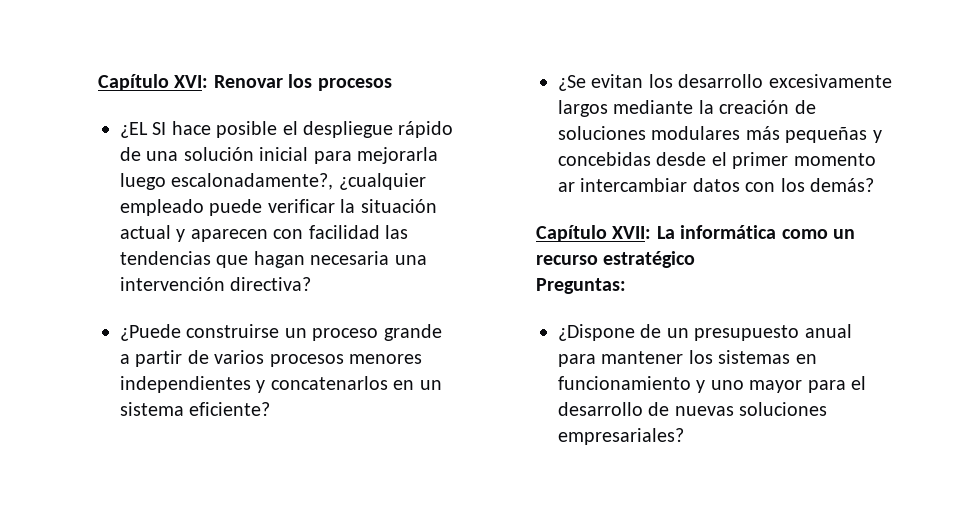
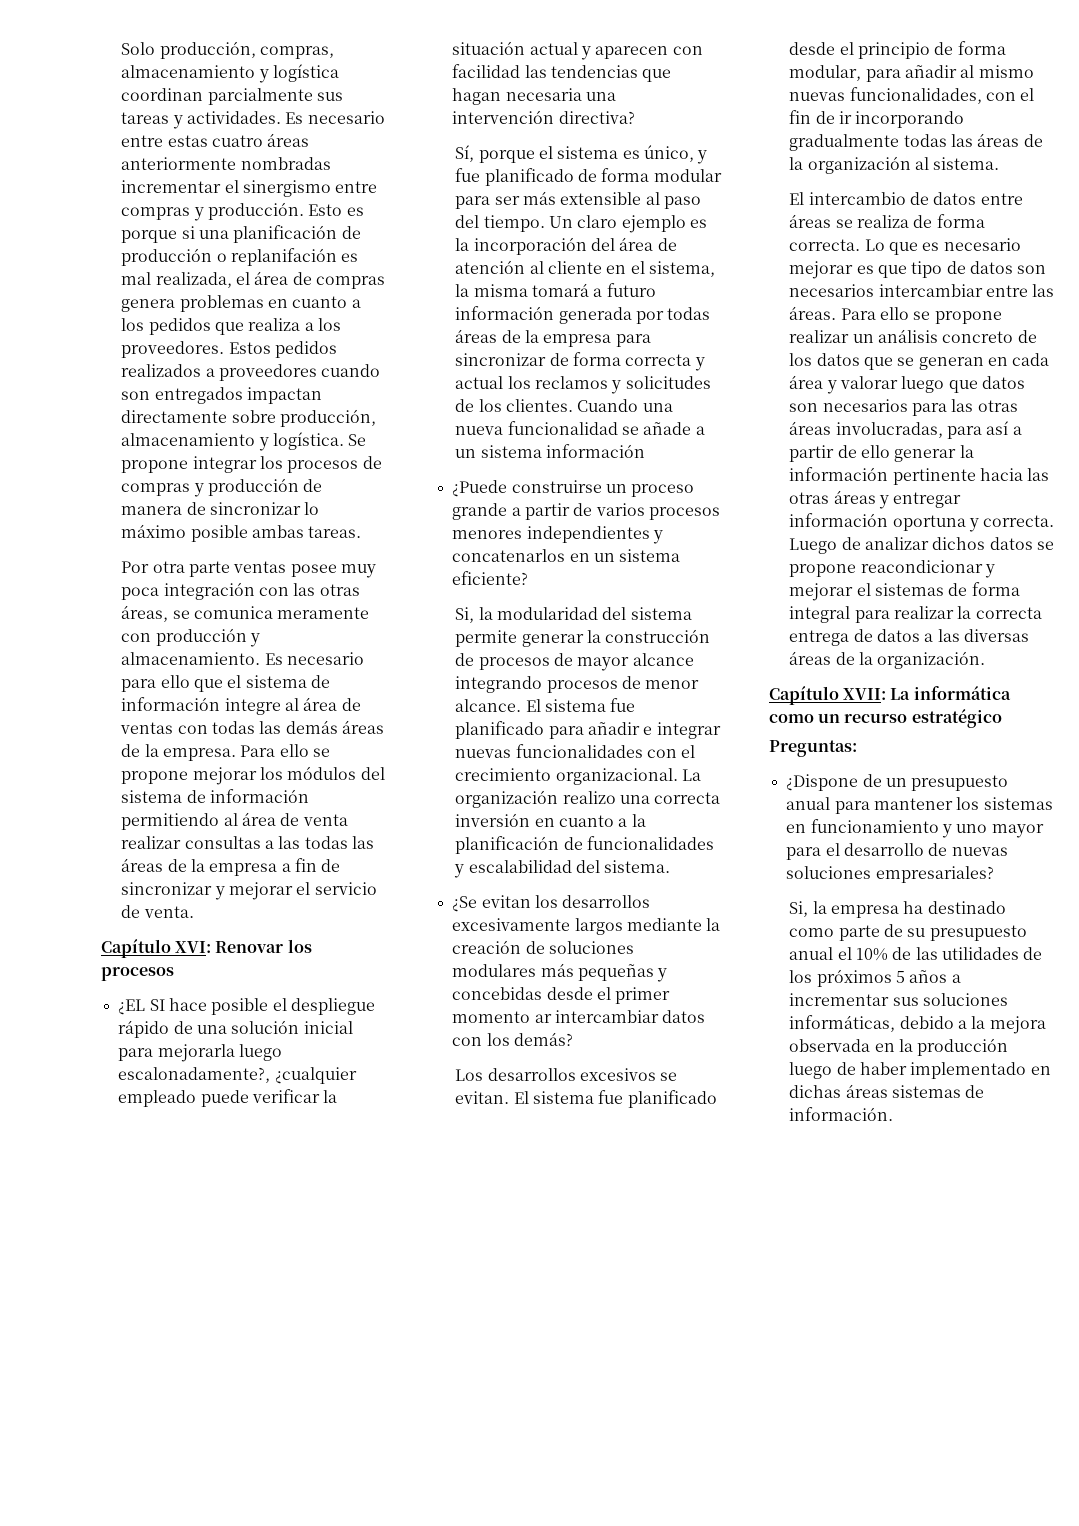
(97, 82) none -> [121,41,335,59] [121,64,340,83] [121,88,344,105] [121,111,385,129] [121,133,310,147] [121,157,331,170] [121,180,378,197] [121,202,364,221] [121,225,361,243] [121,248,359,266] [121,271,386,289] [121,295,361,312] [121,318,342,335] [121,341,338,358] [121,364,381,381] [121,387,323,404] [121,409,377,427] [121,432,367,451] [121,456,382,473] [121,478,323,497] [121,502,320,515] [121,524,362,542] [121,561,377,578] [121,582,360,600] [121,605,370,622] [121,628,261,647] [121,652,365,665] [121,675,331,692] [121,697,361,715] [120,720,385,734] [121,744,331,761] [121,766,385,785] [121,789,310,803] [121,812,348,830] [121,836,375,849] [121,858,341,876] [121,882,377,900] [121,905,194,918] Solo producción, compras, almacenamiento y logística coordinan parcialmente sus tareas y actividades. Es necesario entre estas cuatro áreas anteriormente nombradas incrementar el sinergismo entre compras y producción. Esto es porque si una planificación de producción o replanifación es mal realizada, el área de compras genera problemas en cuanto a los pedidos que realiza a los proveedores. Estos pedidos realizados a proveedores cuando son entregados impactan directamente sobre producción, almacenamiento y logística. Se propone integrar los procesos de compras y producción de manera de sincronizar lo máximo posible ambas tareas. // Por otra parte ventas posee muy poca integración con las otras áreas, se comunica meramente con producción y almacenamiento. Es necesario para ello que el sistema de información integre al área de ventas con todas las demás áreas de la empresa. Para ello se propone mejorar los módulos del sistema de información permitiendo al área de venta realizar consultas a las todas las áreas de la empresa a fin de sincronizar y mejorar el servicio de venta. //
(312, 284) none -> [455,145,708,164] [455,168,722,186] [455,191,702,209] [455,215,708,233] [455,237,677,255] [455,260,716,277] [455,283,656,297] [455,306,711,324] [455,329,651,347] [455,352,705,371] [455,376,711,394] [455,399,673,412] [455,421,705,435] [455,444,646,458] // Sí, porque el sistema es único, y fue planificado de forma modular para ser más extensible al paso del tiempo. Un claro ejemplo es la incorporación del área de atención al cliente en el sistema, la misma tomará a futuro información generada por todas áreas de la empresa para sincronizar de forma correcta y actual los reclamos y solicitudes de los clientes. Cuando una nueva funcionalidad se añade a un sistema información
(271, 409) none -> [455,607,692,623] [455,629,711,647] [455,653,694,671] [455,676,700,693] [455,698,636,712] [455,721,721,739] [455,744,696,758] [455,768,702,785] [455,790,721,808] [455,813,646,827] [455,836,715,854] [454,860,671,878] // Si, la modularidad del sistema permite generar la construcción de procesos de mayor alcance integrando procesos de menor alcance. El sistema fue planificado para añadir e integrar nuevas funcionalidades con el crecimiento organizacional. La organización realizo una correcta inversión en cuanto a la planificación de funcionalidades y escalabilidad del sistema.
[678,74,764,88] desarrollo -> [562,895,651,908] desarrollos
(874, 185) none -> [455,1068,678,1081] [455,1090,717,1108] [789,41,1006,59] [789,64,1034,82] [789,87,1035,104] [789,110,965,128] [789,133,1043,151] [789,156,1000,174] [789,192,1023,205] [789,214,985,228] [789,238,1021,255] [789,261,1047,279] [789,284,1055,297] [789,306,1002,324] [789,329,1037,343] [789,353,1050,370] [789,375,1026,394] [789,399,1018,416] [789,421,1022,439] [789,445,974,462] [789,467,1050,485] [789,490,962,509] [789,513,1055,532] [789,537,1055,554] [789,560,996,578] [789,582,1020,601] [789,606,1042,623] [789,629,1030,646] [789,651,986,669] // Los desarrollos excesivos se evitan. El sistema fue planificado desde el principio de forma modular, para añadir al mismo nuevas funcionalidades, con el fin de ir incorporando gradualmente todas las áreas de la organización al sistema. // El intercambio de datos entre áreas se realiza de forma correcta. Lo que es necesario mejorar es que tipo de datos son necesarios intercambiar entre las áreas. Para ello se propone realizar un análisis concreto de los datos que se generan en cada área y valorar luego que datos son necesarios para las otras áreas involucradas, para así a partir de ello generar la información pertinente hacia las otras áreas y entregar información oportuna y correcta. Luego de analizar dichos datos se propone reacondicionar y mejorar el sistemas de forma integral para realizar la correcta entrega de datos a las diversas áreas de la organización.
(684, 436) none -> [789,901,1006,918] [789,924,1027,941] [789,947,1043,961] [789,969,961,987] [789,993,1009,1006] [789,1015,1046,1034] [789,1038,1009,1056] [789,1062,1051,1079] [789,1084,985,1098] [789,1107,894,1121] // Si, la empresa ha destinado como parte de su presupuesto anual el 10% de las utilidades de los próximos 5 años a incrementar sus soluciones informáticas, debido a la mejora observada en la producción luego de haber implementado en dichas áreas sistemas de información.

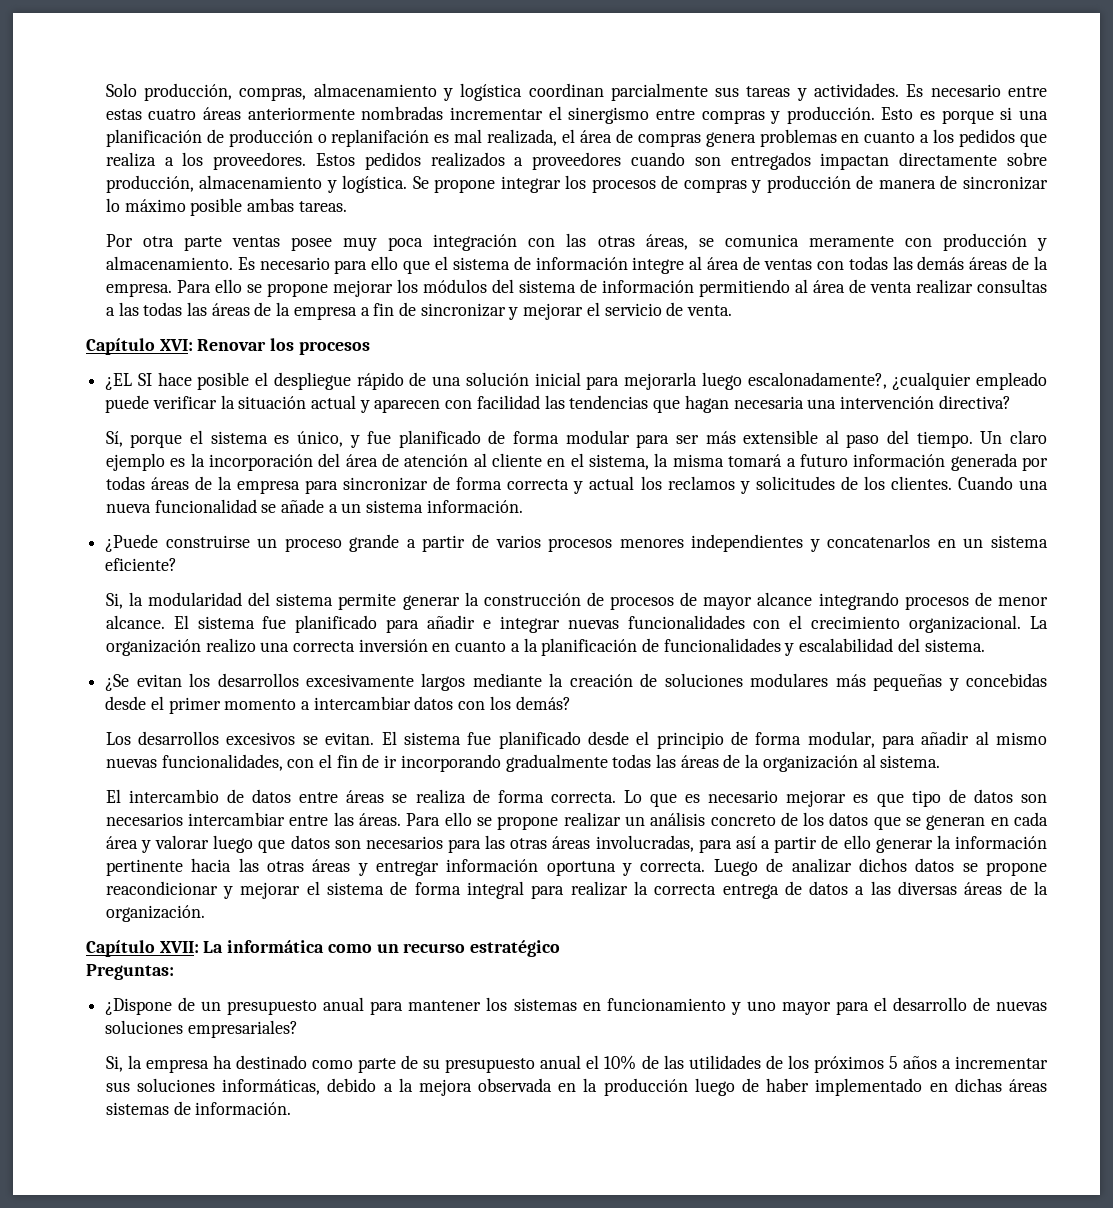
[546,444,646,458] información -> [426,500,523,513] información.
[534,1014,552,1023] ar -> [301,701,311,710] a
[875,583,945,596] sistemas -> [327,882,385,895] sistema

